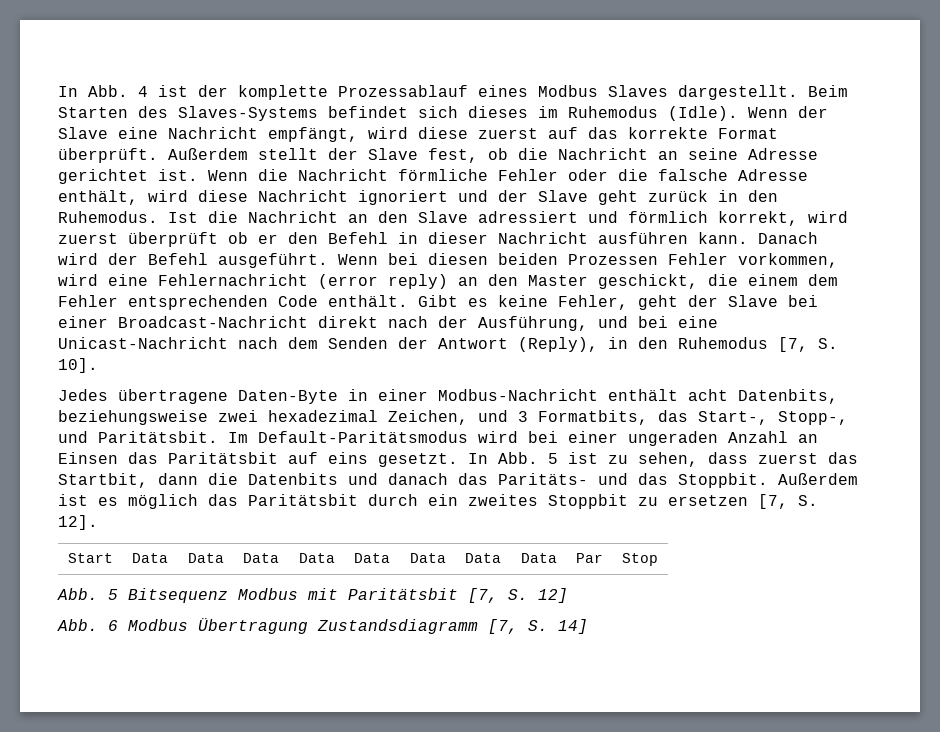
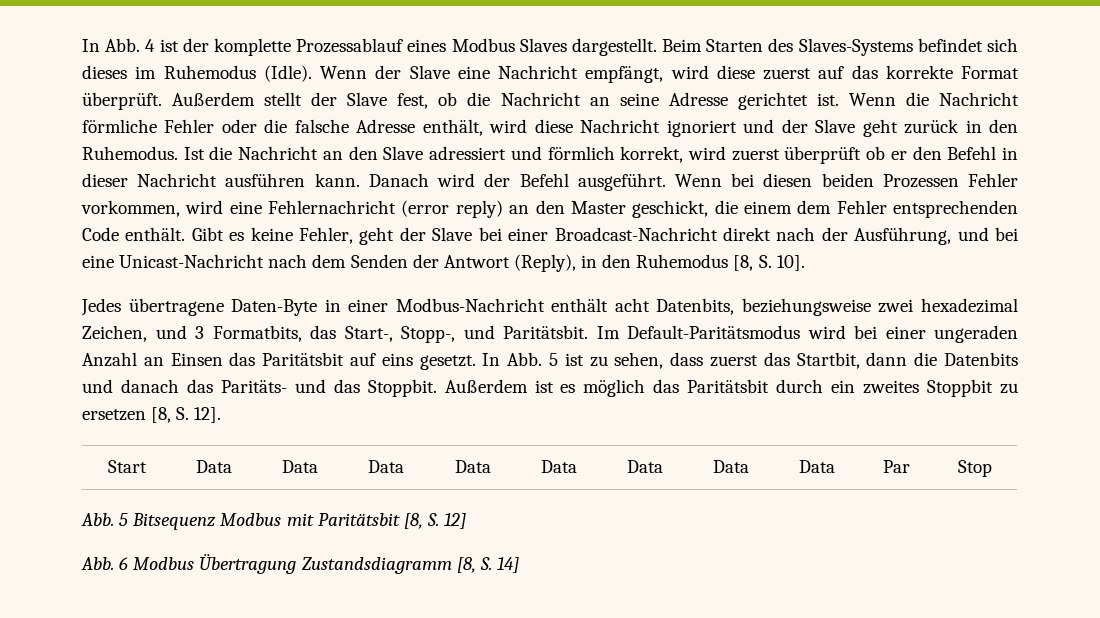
[778,337,808,352] [7, -> [733,255,754,271] [8,
[758,494,788,509] [7, -> [151,407,172,423] [8,
[468,588,498,603] [7, -> [403,513,423,529] [8,
[488,619,518,634] [7, -> [456,557,476,573] [8,

